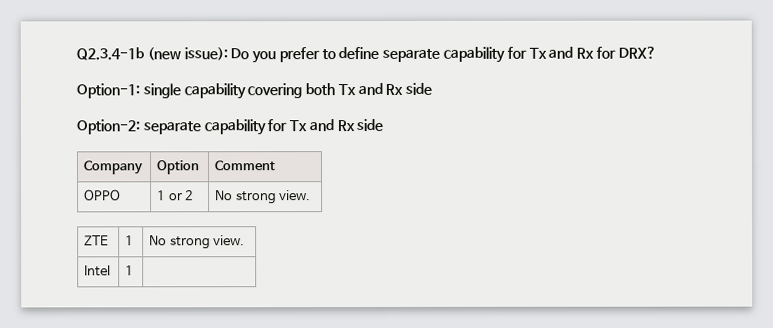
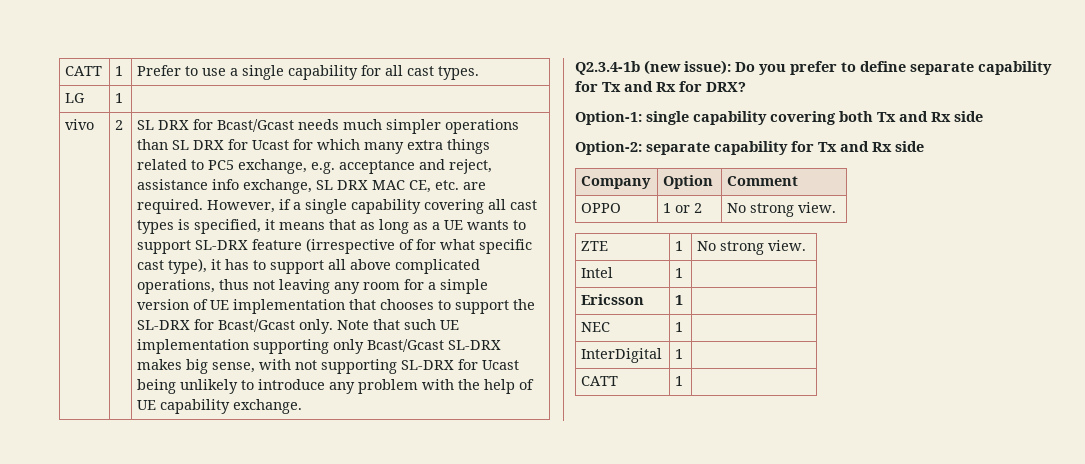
(76, 54) none -> [65,66,103,76] [115,66,124,76] [137,65,480,80] [65,93,86,103] [115,93,124,103] [65,119,95,130] [115,120,124,130] [137,119,520,134] [137,139,491,154] [137,159,493,174] [137,179,487,194] [137,199,538,214] [137,219,527,234] [137,238,533,254] [137,258,481,274] [137,279,489,294] [137,299,536,314] [137,319,460,334] [137,339,502,354] [137,359,520,374] [137,379,535,394] [137,399,303,414] CATT | 1 | Prefer to use a single capability for all cast types. // LG | 1 | // vivo | 2 | SL DRX for Bcast/Gcast needs much simpler operations than SL DRX for Ucast for which many extra things related to PC5 exchange, e.g. acceptance and reject, assistance info exchange, SL DRX MAC CE, etc. are required. However, if a single capability covering all cast types is specified, it means that as long as a UE wants to support SL-DRX feature (irrespective of for what specific cast type), it has to support all above complicated operations, thus not leaving any room for a simple version of UE implementation that chooses to support the SL-DRX for Bcast/Gcast only. Note that such UE implementation supporting only Bcast/Gcast SL-DRX makes big sense, with not supporting SL-DRX for Ucast being unlikely to introduce any problem with the help of UE capability exchange. //
(135, 270) none -> [581,294,645,305] [675,295,684,305] [581,322,611,332] [675,322,684,332] [581,348,663,363] [675,349,684,359] [581,376,619,386] [675,376,684,386] // Ericsson | 1 | // NEC | 1 | // InterDigital | 1 | // CATT | 1 |

